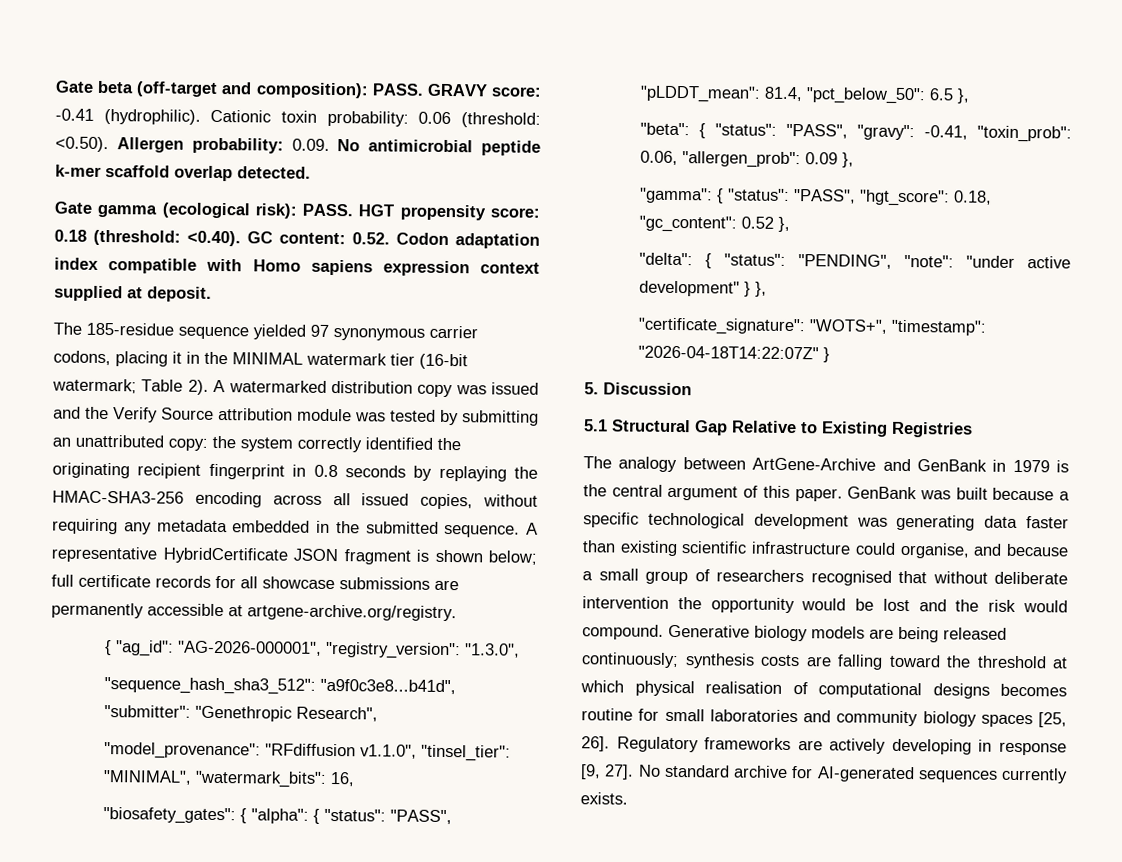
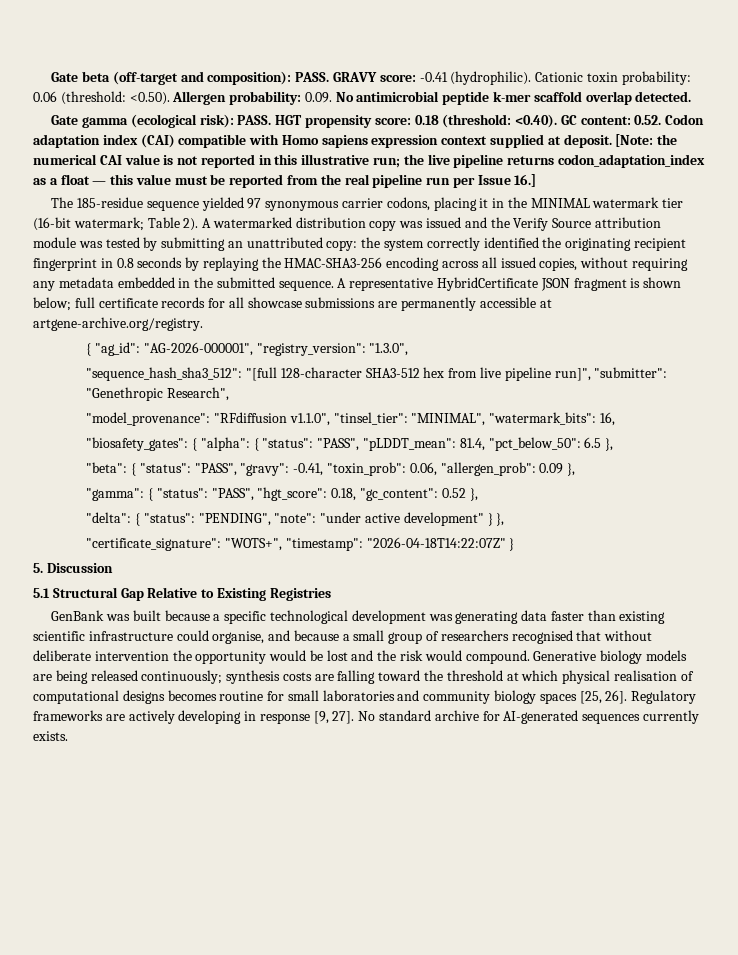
(99, 263) none -> [140,134,175,148] (CAI)
(212, 294) none -> [615,134,678,147] [33,154,705,168] [33,174,537,188] [Note: the numerical CAI value is not reported in this illustrative run; the live pipeline returns codon_adaptation_index as a float — this value must be reported from the real pipeline run per Issue 16.]
[320,678,457,695] "a9f0c3e8...b41d", -> [246,367,591,381] "[full 128-character SHA3-512 hex from live pipeline run]",
[583,456,1069,473] [583,484,843,502] The analogy between ArtGene-Archive and GenBank in 1979 is the central argument of this paper. -> (331, 594) none

